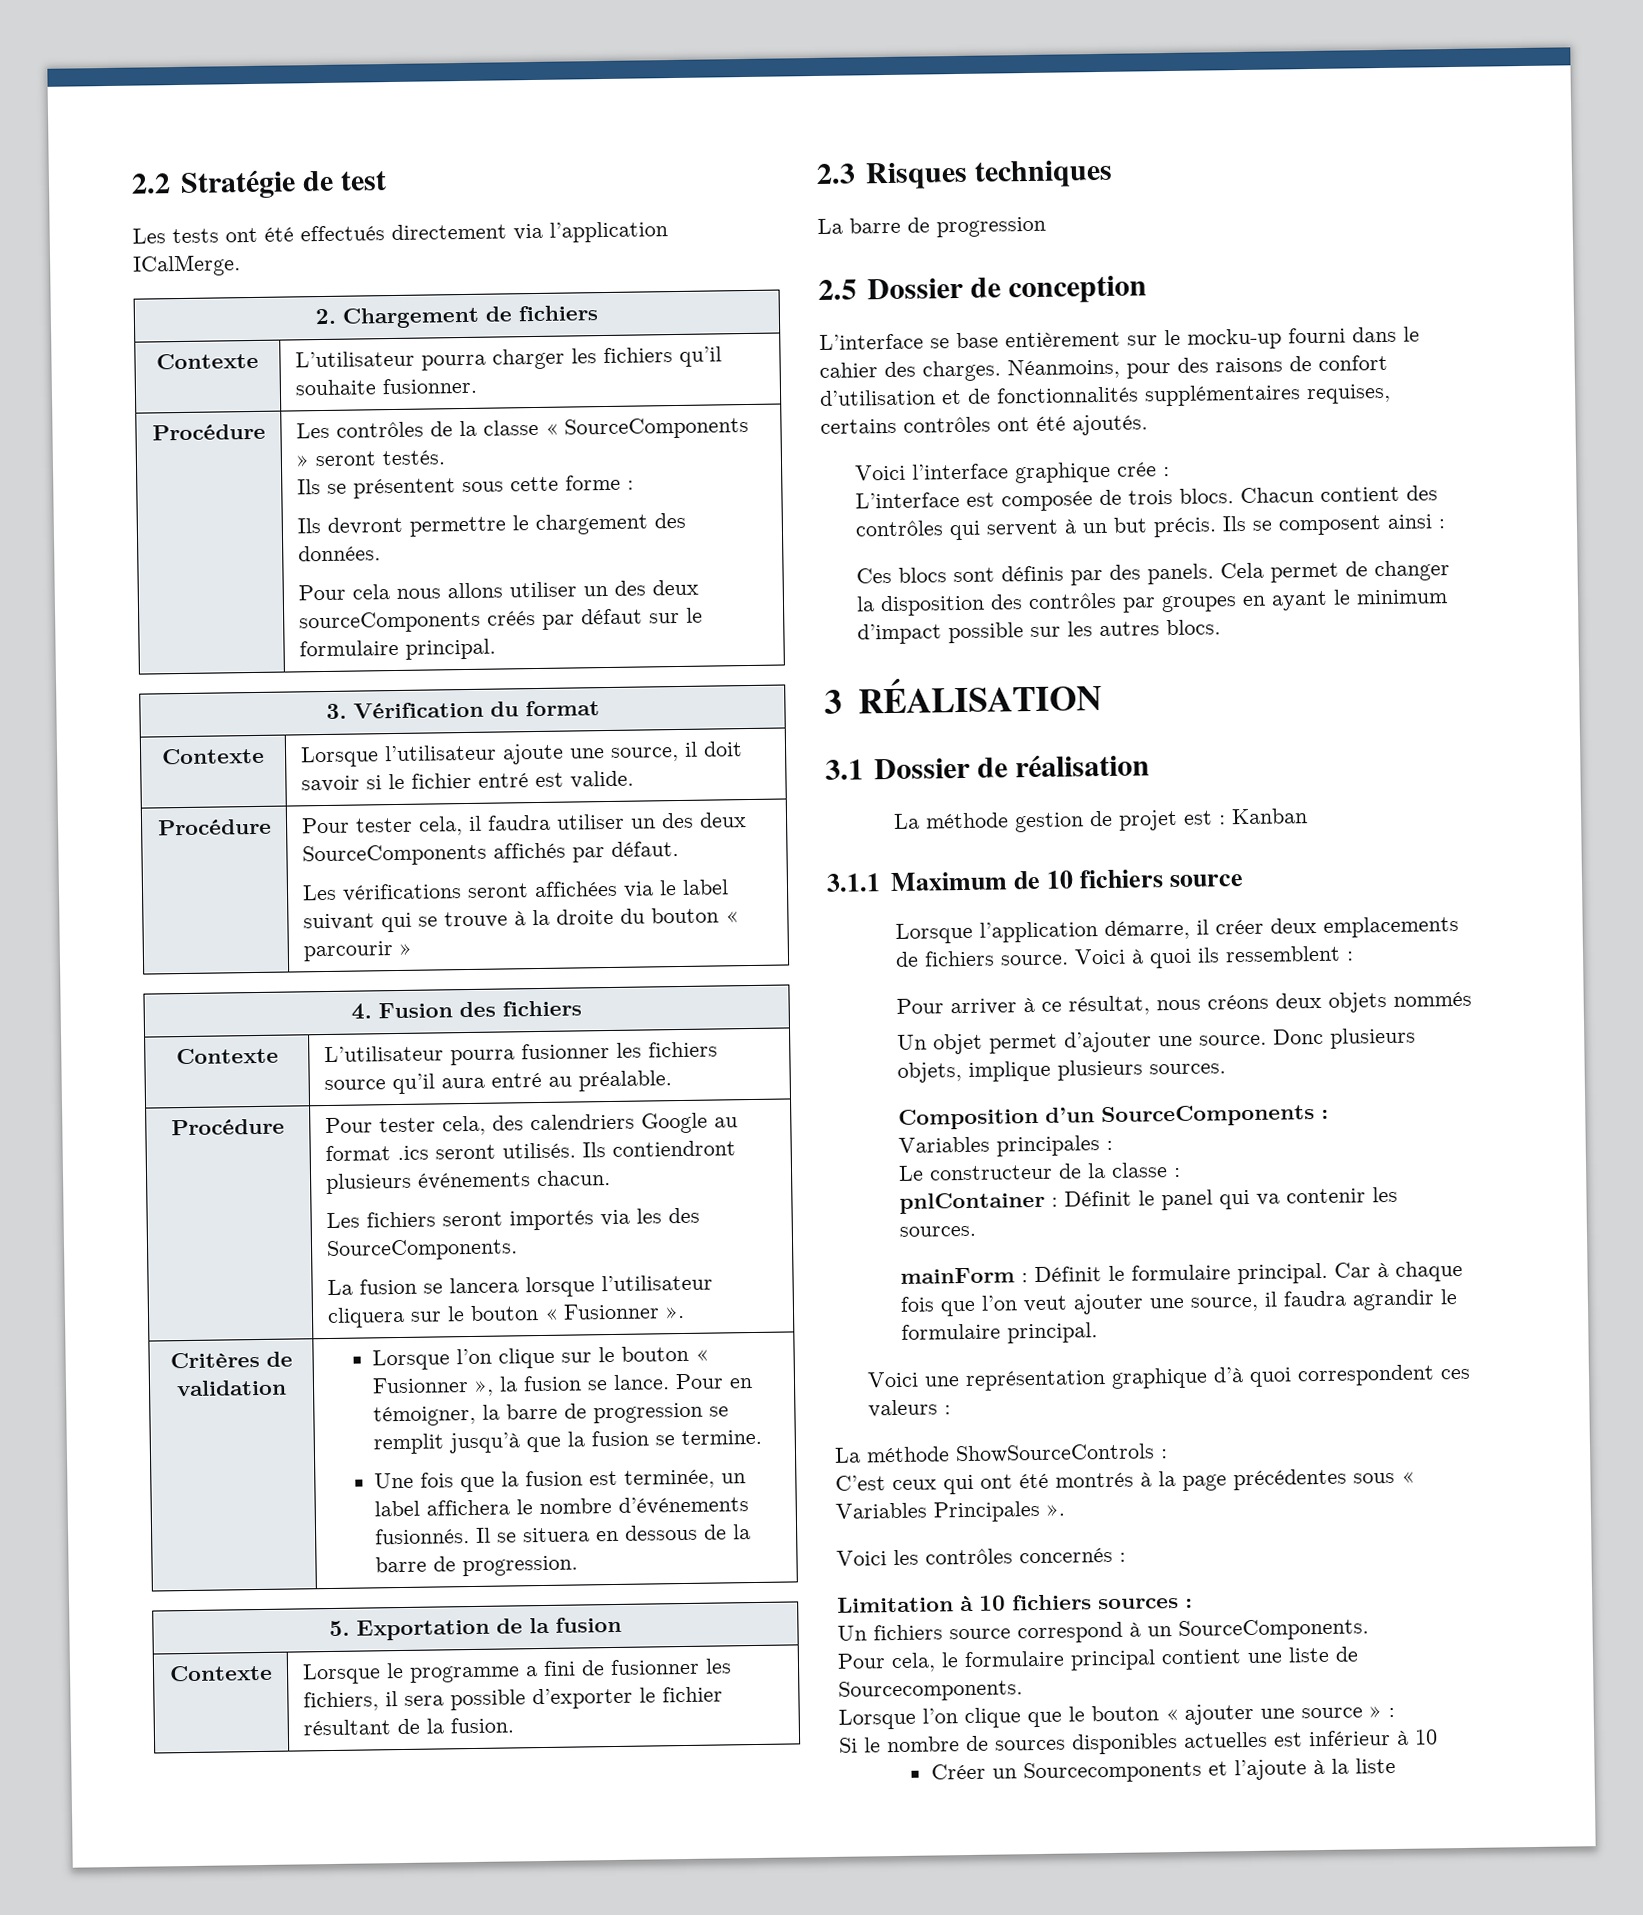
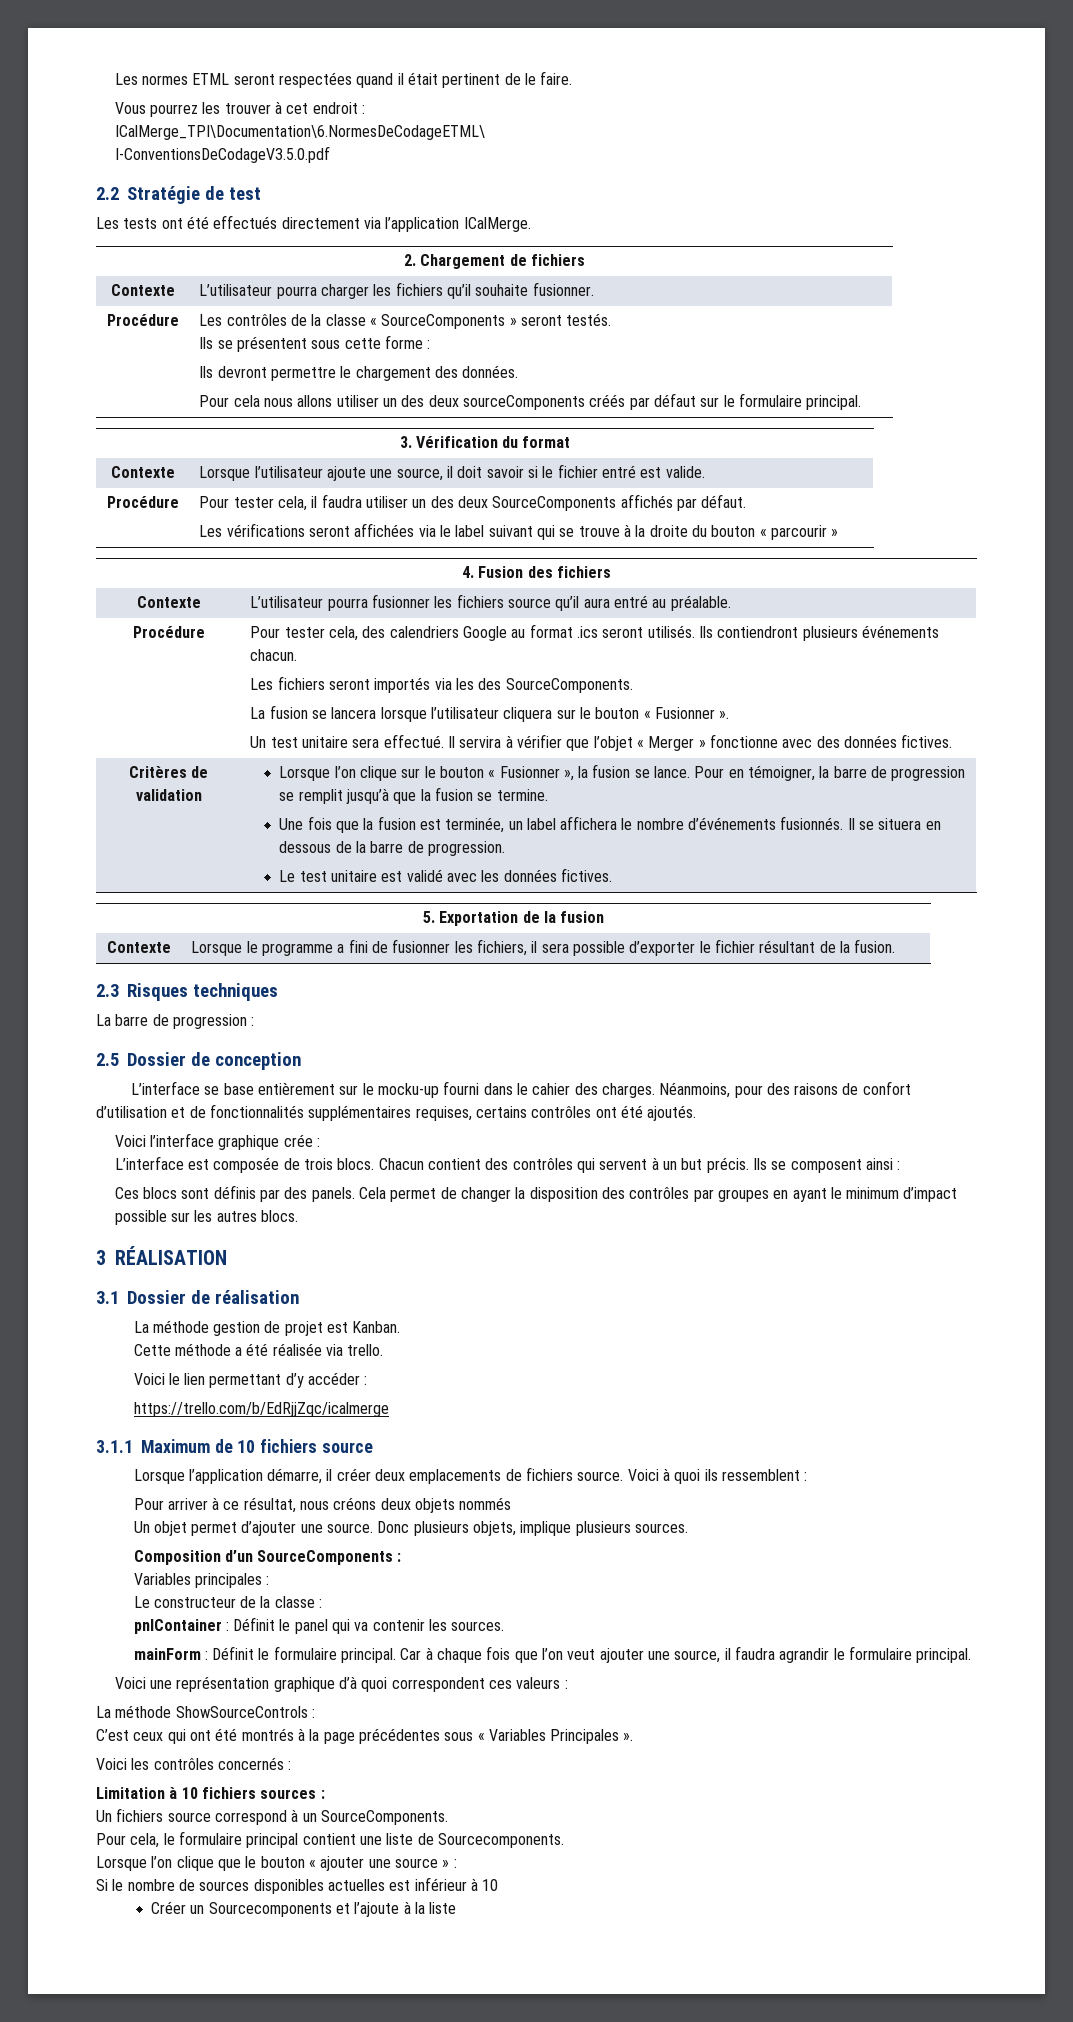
(131, 183) none -> [114,71,573,88] [114,101,365,117] [114,125,485,140] [114,146,330,163] Les normes ETML seront respectées quand il était pertinent de le faire. // Vous pourrez les trouver à cet endroit : // ICalMerge_TPI\Documentation\6.NormesDeCodageETML\ // I-ConventionsDeCodageV3.5.0.pdf //
(685, 1312) none -> [250,734,953,751] // Un test unitaire sera effectué. Il servira à vérifier que l’objet « Merger » fonctionne avec des données fictives.
(579, 1566) none -> [279,868,612,882] // Le test unitaire est validé avec les données fictives.
(1046, 227) none -> [251,1017,255,1026] :
[1218,808,1308,825] : Kanban -> [352,1321,401,1333] [133,1343,384,1356] [133,1372,368,1388] [133,1402,389,1417] Kanban. // Cette méthode a été réalisée via trello. // Voici le lien permettant d’y accéder : // https://trello.com/b/EdRjjZqc/icalmerge

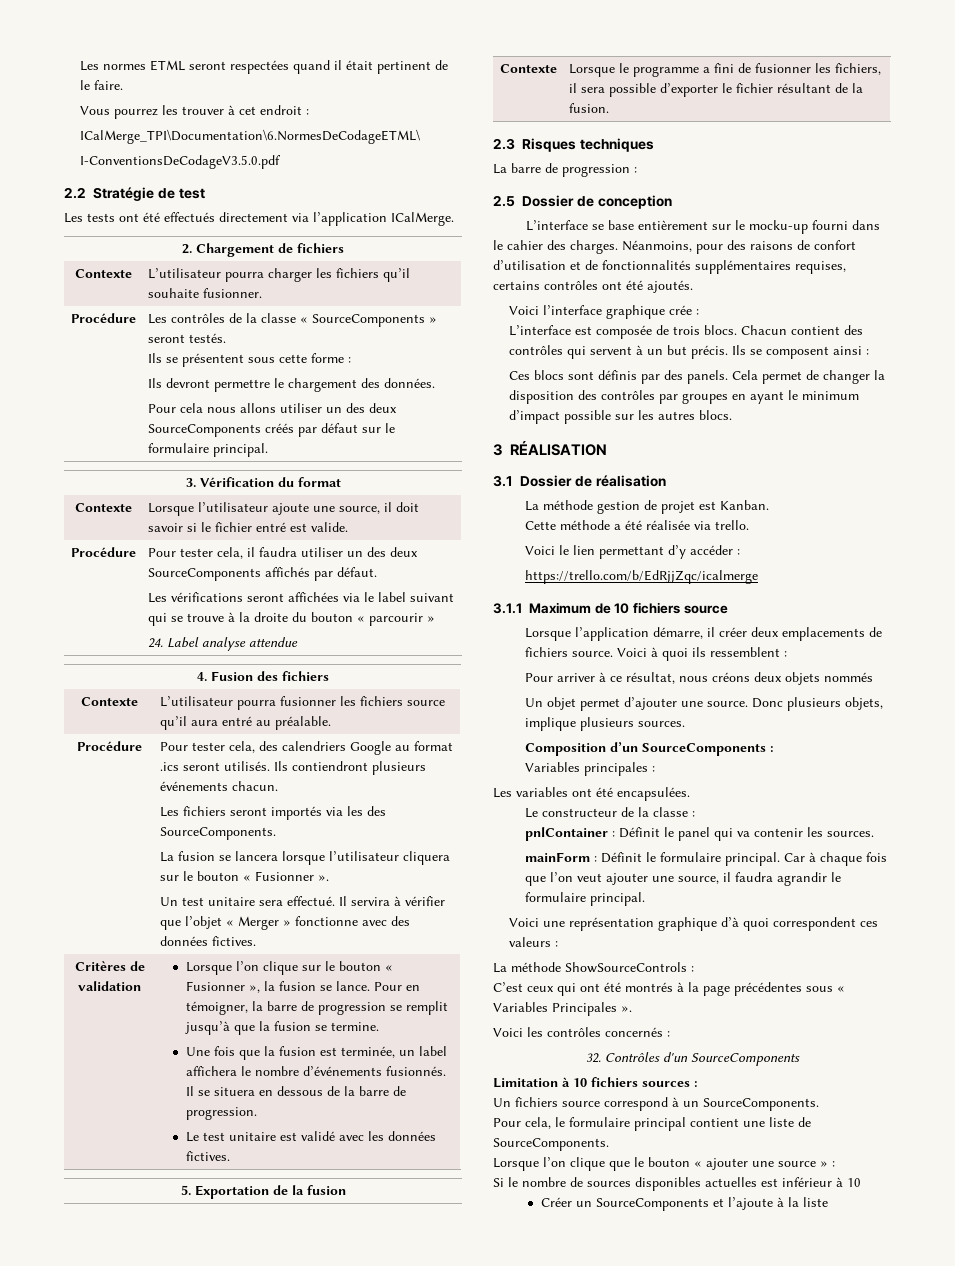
[462,395,585,410] sourceComponents -> [148,424,262,437] SourceComponents
(839, 533) none -> [148,637,299,651] // 24. Label analyse attendue
(270, 1580) none -> [493,787,690,801] // Les variables ont été encapsulées.
(292, 1765) none -> [585,1052,800,1066] // 32. Contrôles d'un SourceComponents
[437,1833,564,1848] Sourcecomponents. -> [493,1138,609,1151] SourceComponents.
[208,1902,332,1917] Sourcecomponents -> [595,1198,709,1211] SourceComponents

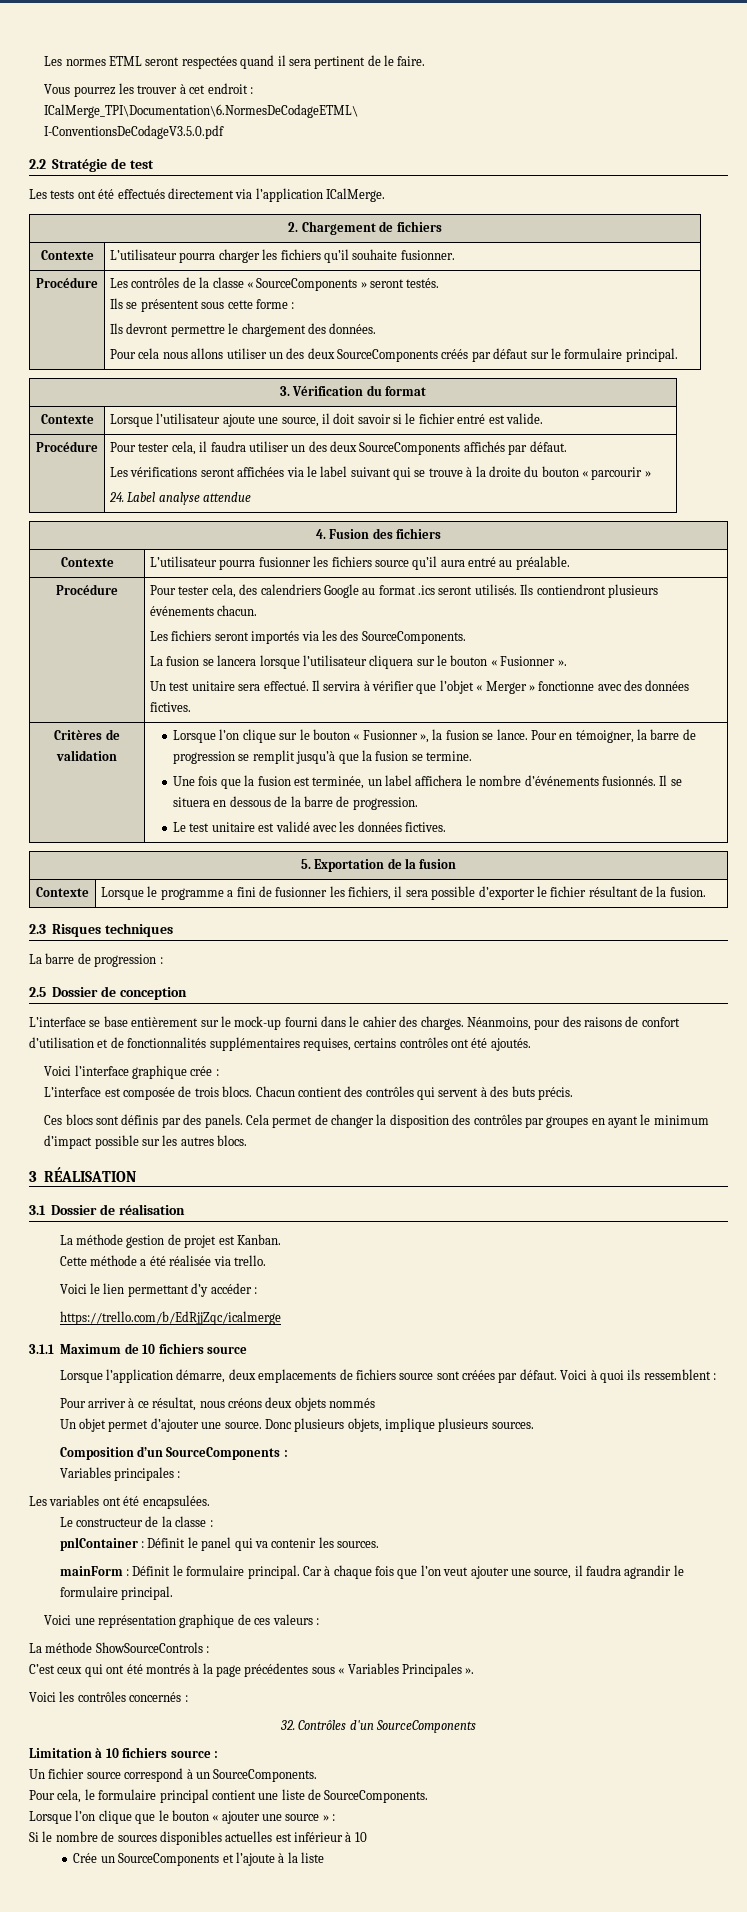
[346,60,374,70] était -> [288,59,311,66] sera
[749,220,809,234] mocku-up -> [234,1016,282,1030] mock-up
[647,345,688,355] un but -> [490,1086,535,1097] des buts
[732,345,870,359] Ils se composent ainsi : -> (573, 1093) none
[707,627,748,637] il créer -> (226, 1376) none
[572,651,614,657] source. -> [399,1369,557,1383] source sont créées par défaut.
[721,917,857,931] d’à quoi correspondent -> [237,1614,251,1625] de
[642,1081,690,1087] sources -> [170,1750,211,1758] source
[515,1097,558,1107] fichiers -> [48,1768,85,1779] fichier
[540,1197,572,1207] Créer -> [73,1853,98,1863] Crée

